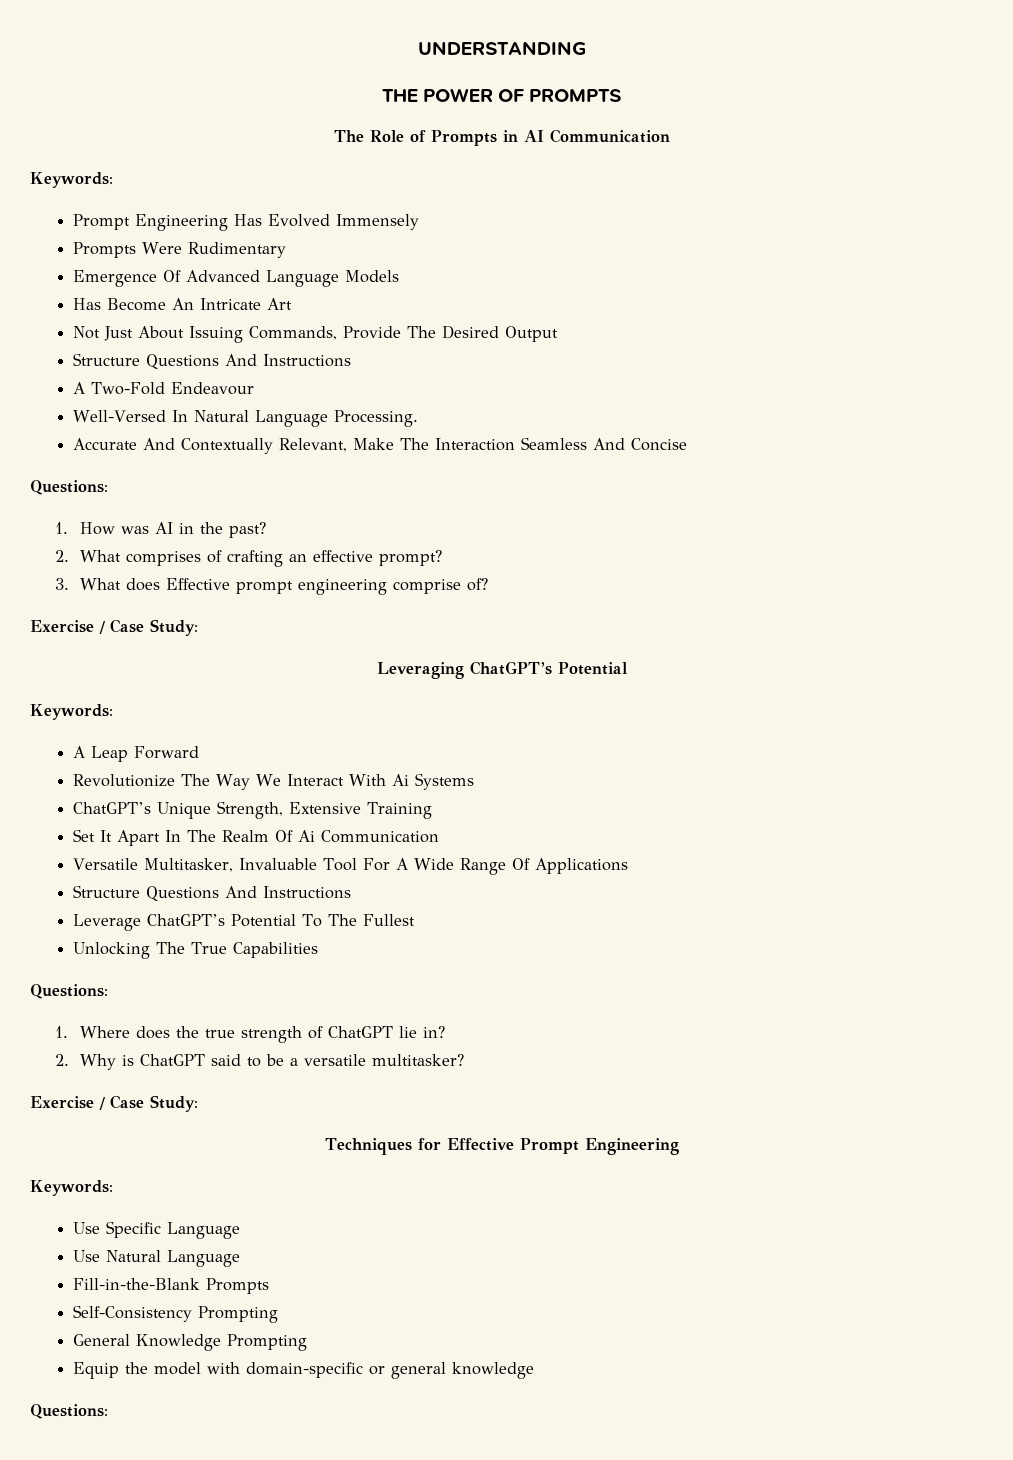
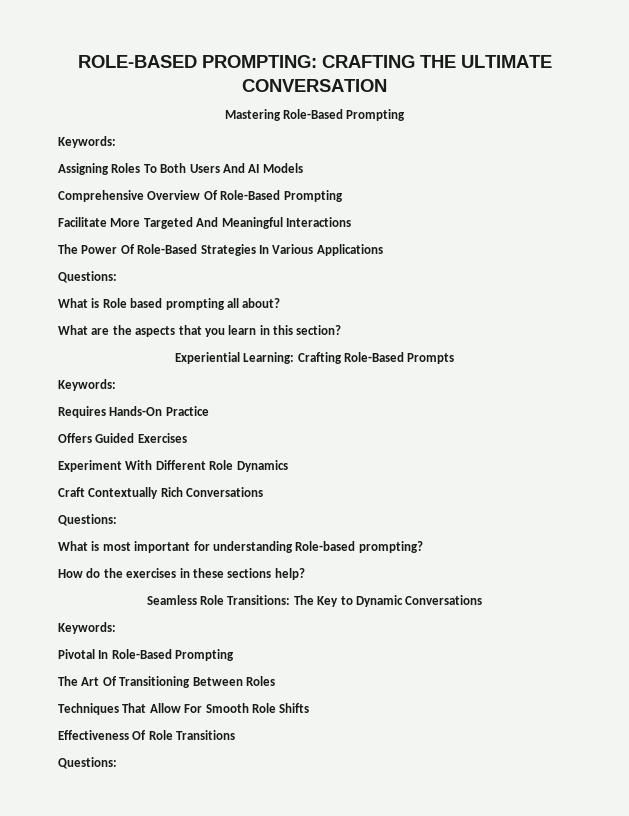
[417,41,586,55] [381,88,622,102] [333,129,670,146] [30,172,113,188] [73,214,420,231] [73,242,287,258] [73,270,400,287] [73,298,293,311] [73,325,559,343] [73,353,352,369] [73,382,255,395] [73,410,419,427] [73,437,688,454] [30,480,108,495] [55,522,267,538] [55,550,443,567] [55,578,489,595] [30,619,198,636] [376,661,628,679] [30,704,113,720] [73,746,200,762] [73,773,475,790] [73,801,433,819] [73,829,440,846] [73,858,629,875] [73,885,352,901] [73,914,416,931] [73,942,319,959] [30,984,108,999] [55,1026,446,1043] [55,1054,465,1070] [30,1095,198,1112] [324,1138,679,1155] [30,1180,113,1196] [73,1221,241,1239] [73,1250,241,1267] [73,1278,270,1294] [73,1305,279,1323] [73,1334,308,1351] [73,1362,535,1379] UNDERSTANDING // THE POWER OF PROMPTS // The Role of Prompts in AI Communication // Keywords: // Prompt Engineering Has Evolved Immensely // Prompts Were Rudimentary // Emergence Of Advanced Language Models // Has Become An Intricate Art // Not Just About Issuing Commands, Provide The Desired Output // Structure Questions And Instructions // A Two-Fold Endeavour // Well-Versed In Natural Language Processing. // Accurate And Contextually Relevant, Make The Interaction Seamless And Concise // Questions: // 1. How was AI in the past? // 2. What comprises of crafting an effective prompt? // 3. What does Effective prompt engineering comprise of? // Exercise / Case Study: // Leveraging ChatGPT’s Potential // Keywords: // A Leap Forward // Revolutionize The Way We Interact With Ai Systems // ChatGPT’s Unique Strength, Extensive Training // Set It Apart In The Realm Of Ai Communication // Versatile Multitasker, Invaluable Tool For A Wide Range Of Applications // Structure Questions And Instructions // Leverage ChatGPT’s Potential To The Fullest // Unlocking The True Capabilities // Questions: // 1. Where does the true strength of ChatGPT lie in? // 2. Why is ChatGPT said to be a versatile multitasker? // Exercise / Case Study: // Techniques for Effective Prompt Engineering // Keywords: // Use Specific Language // Use Natural Language // Fill-in-the-Blank Prompts // Self-Consistency Prompting // General Knowledge Prompting // Equip the model with domain-specific or general knowledge -> [77,55,552,68] [242,79,387,92] [224,109,406,121] [58,136,116,148] [58,163,303,175] [58,190,343,202] [58,217,351,229] [58,244,383,256] [58,271,117,283] [58,298,281,310] [58,325,342,337] [174,352,455,364] [58,379,116,391] [58,406,209,418] [58,433,187,443] [58,460,288,472] [58,487,264,499] [58,514,117,526] [58,541,423,553] [58,568,305,580] [146,595,483,607] [58,622,116,634] [58,649,235,661] [58,676,275,688] [58,703,310,715] [58,730,236,740] ROLE-BASED PROMPTING: CRAFTING THE ULTIMATE CONVERSATION // Mastering Role-Based Prompting // Keywords: // Assigning Roles To Both Users And AI Models // Comprehensive Overview Of Role-Based Prompting // Facilitate More Targeted And Meaningful Interactions // The Power Of Role-Based Strategies In Various Applications // Questions: // What is Role based prompting all about? // What are the aspects that you learn in this section? // Experiential Learning: Crafting Role-Based Prompts // Keywords: // Requires Hands-On Practice // Offers Guided Exercises // Experiment With Different Role Dynamics // Craft Contextually Rich Conversations // Questions: // What is most important for understanding Role-based prompting? // How do the exercises in these sections help? // Seamless Role Transitions: The Key to Dynamic Conversations // Keywords: // Pivotal In Role-Based Prompting // The Art Of Transitioning Between Roles // Techniques That Allow For Smooth Role Shifts // Effectiveness Of Role Transitions

